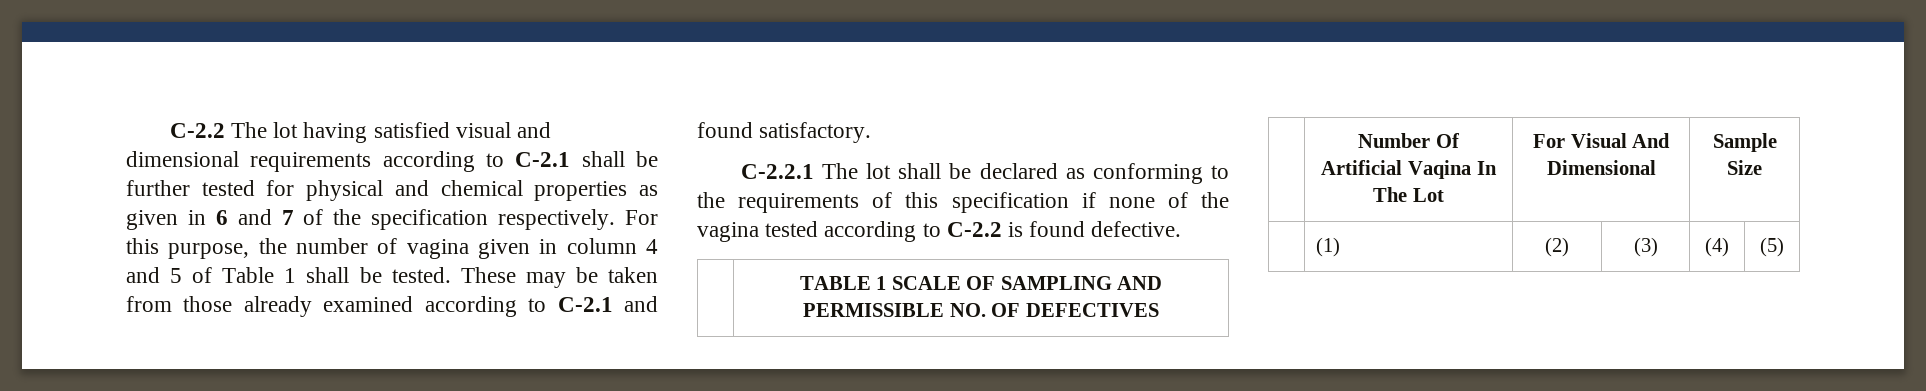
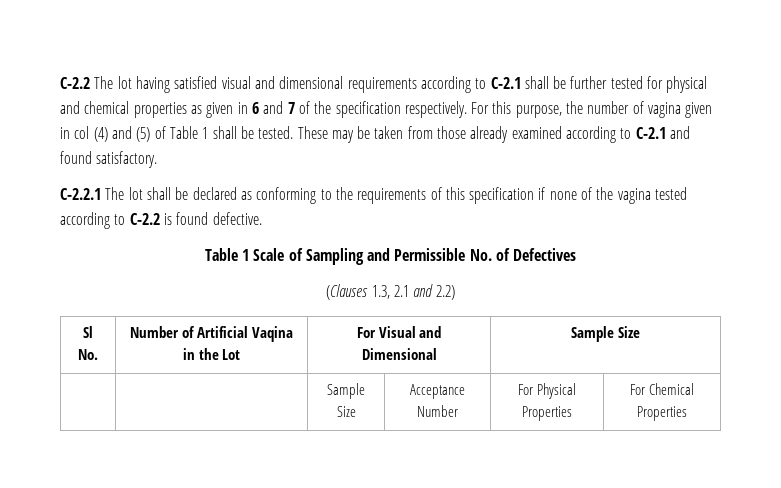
[566,238,658,254] [126,267,183,283] column 4 and 5 -> [74,126,151,142] col (4) and (5)
[799,276,1163,290] [803,303,1159,317] [1358,133,1460,148] // | TABLE 1 SCALE OF SAMPLING AND PERMISSIBLE NO. OF DEFECTIVES // | Number Of -> [204,248,577,265] [326,284,455,300] [83,326,93,338] [78,349,98,360] [130,326,196,338] // Table 1 Scale of Sampling and Permissible No. of Defectives // (Clauses 1.3, 2.1 and 2.2) // Sl No. | Number of
[1476,161,1497,175] [1373,187,1408,202] In The -> [182,348,219,360] in the
[1632,133,1671,148] And -> [419,326,442,338] and
[1316,237,1341,257] [1545,237,1569,257] [1633,237,1658,257] [1705,237,1729,257] [1760,237,1784,257] (1) | (2) | (3) | (4) | (5) -> [327,383,365,399] [336,406,356,417] [410,384,465,399] [417,405,458,417] [518,383,576,399] [522,406,572,421] [630,383,694,395] [637,406,687,421] | Sample Size | Acceptance Number | For Physical Properties | For Chemical Properties

